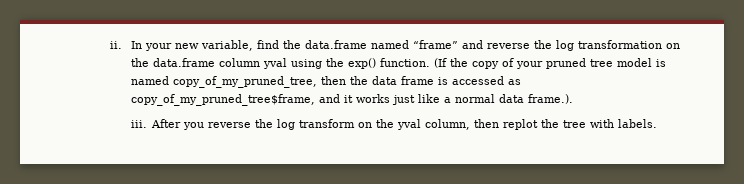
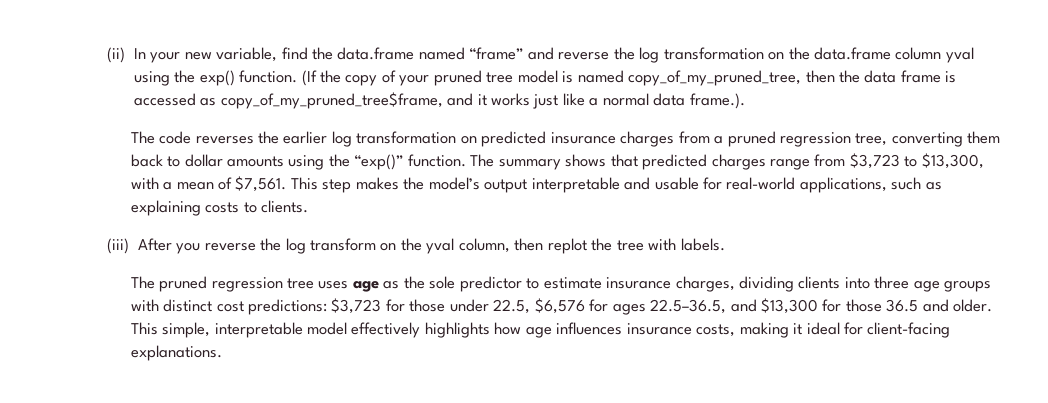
[110,41,123,49] ii. -> [107,47,126,63] (ii)
[130,120,147,128] iii. -> [130,131,1001,147] [130,153,984,170] [130,176,942,193] [130,200,308,216] [107,238,130,254] The code reverses the earlier log transformation on predicted insurance charges from a pruned regression tree, converting them back to dollar amounts using the “exp()” function. The summary shows that predicted charges range from $3,723 to $13,300, with a mean of $7,561. This step makes the model’s output interpretable and usable for real-world applications, such as explaining costs to clients. // (iii)
(658, 123) none -> [130,276,992,292] [130,298,993,315] [130,322,951,338] [130,345,222,361] // The pruned regression tree uses age as the sole predictor to estimate insurance charges, dividing clients into three age groups with distinct cost predictions: $3,723 for those under 22.5, $6,576 for ages 22.5–36.5, and $13,300 for those 36.5 and older. This simple, interpretable model effectively highlights how age influences insurance costs, making it ideal for client-facing explanations.

